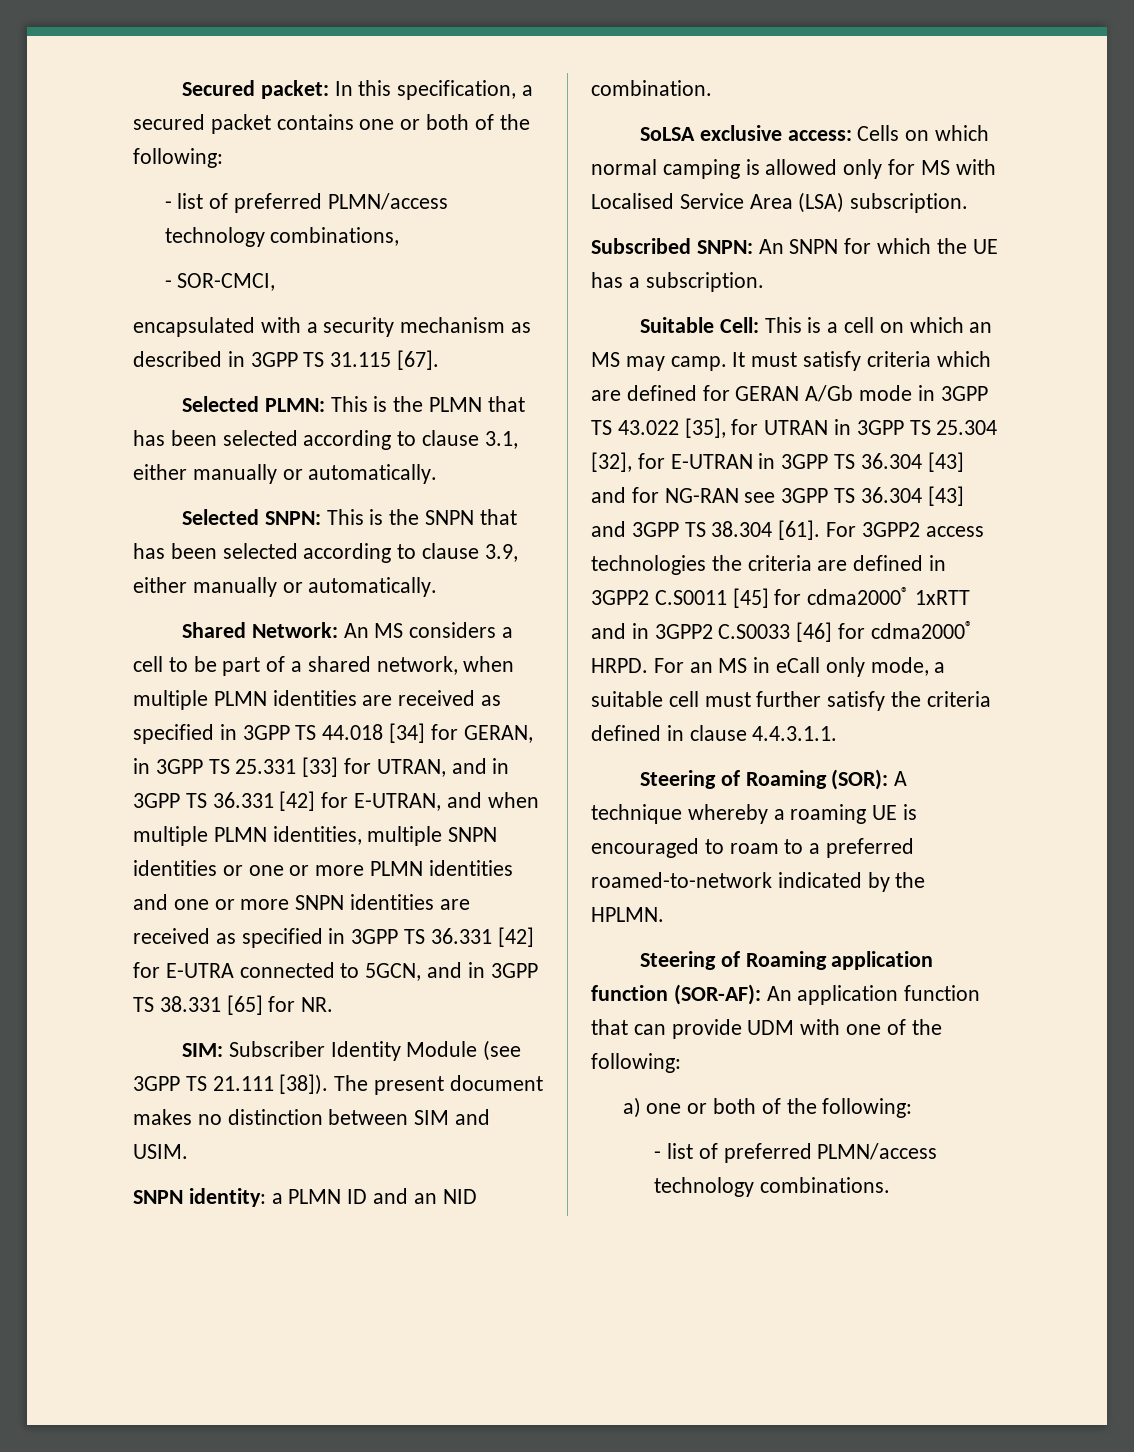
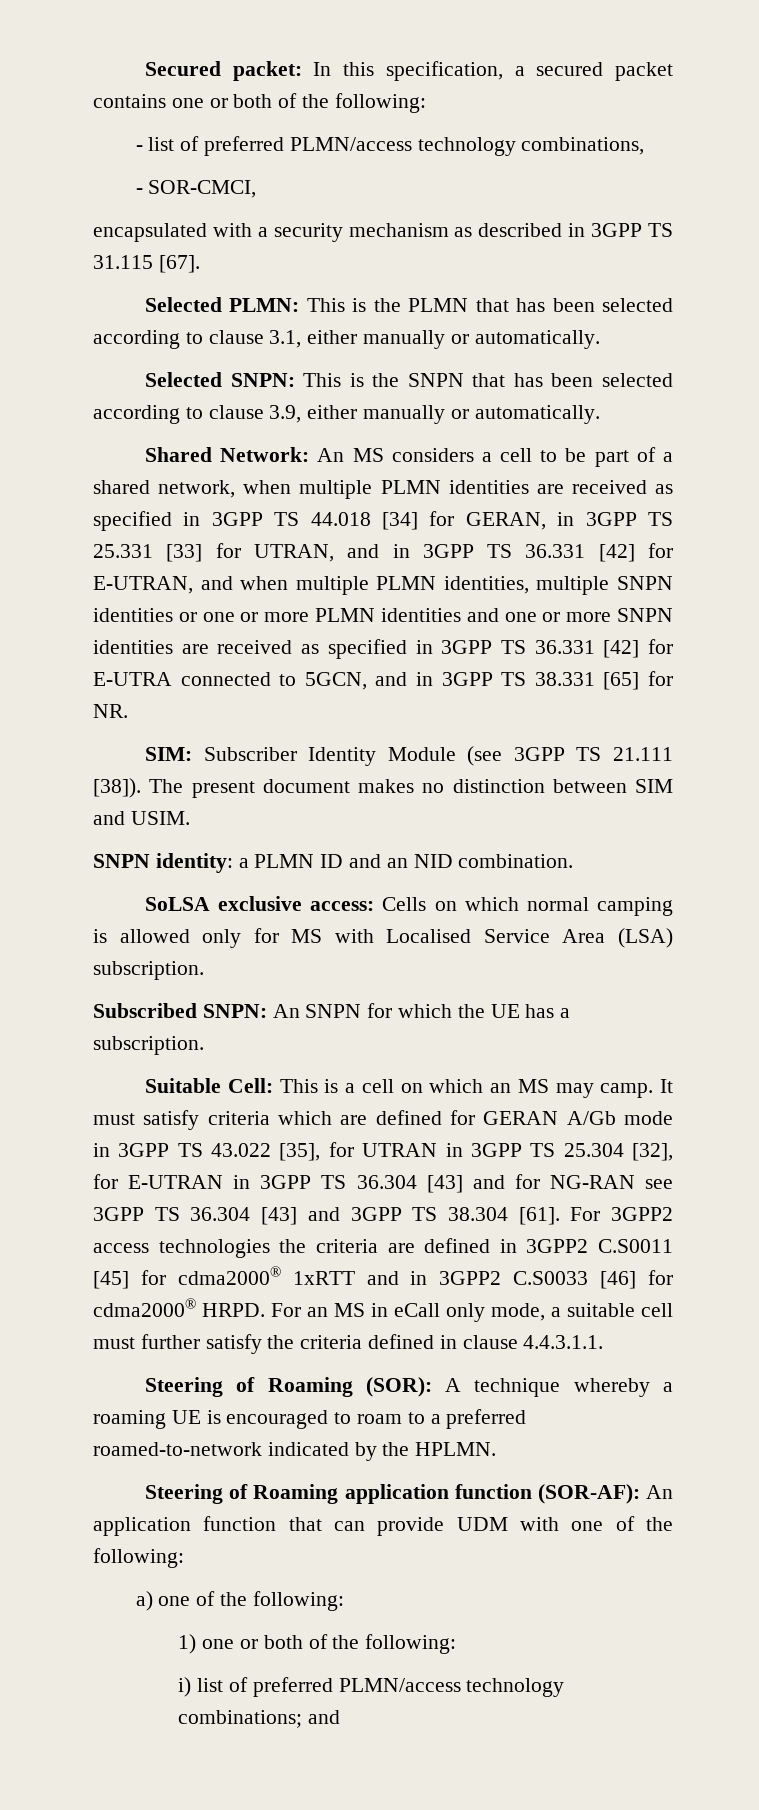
[687,1098,913,1118] [654,1143,938,1163] [654,1177,891,1197] or both of the following: // - list of preferred PLMN/access technology combinations. -> [196,1591,344,1611] [178,1634,457,1654] [178,1677,565,1697] [178,1710,341,1728] of the following: // 1) one or both of the following: // i) list of preferred PLMN/access technology combinations; and

